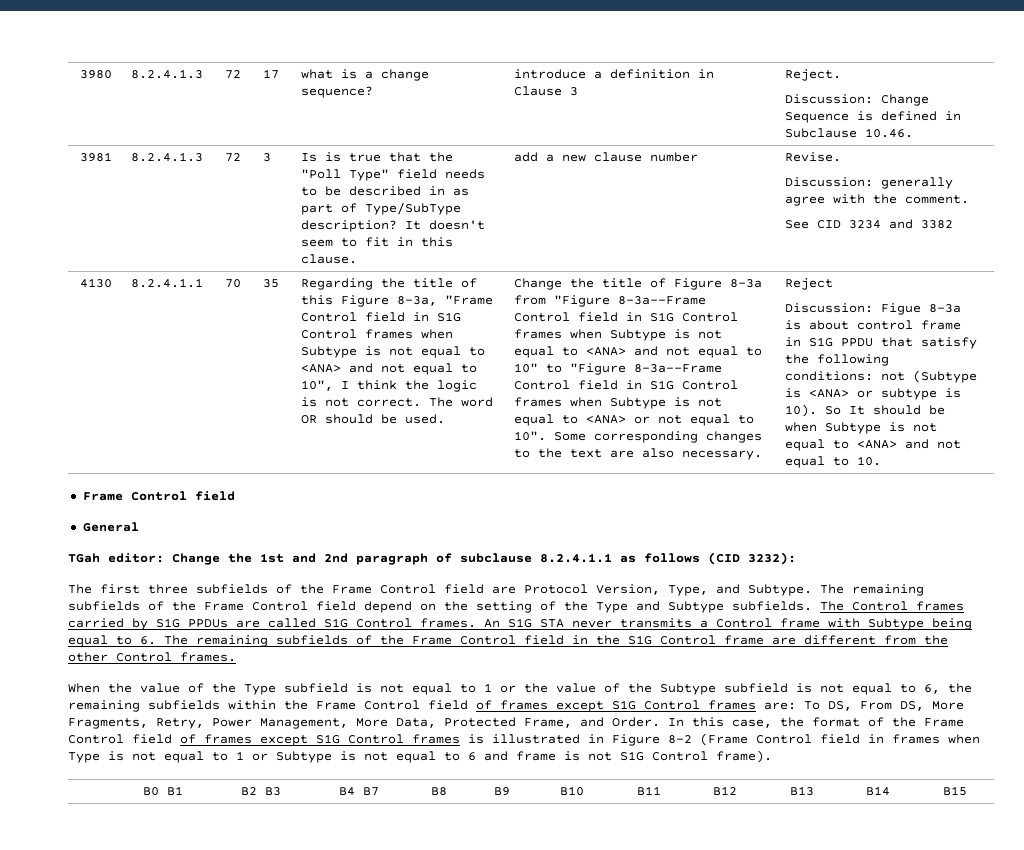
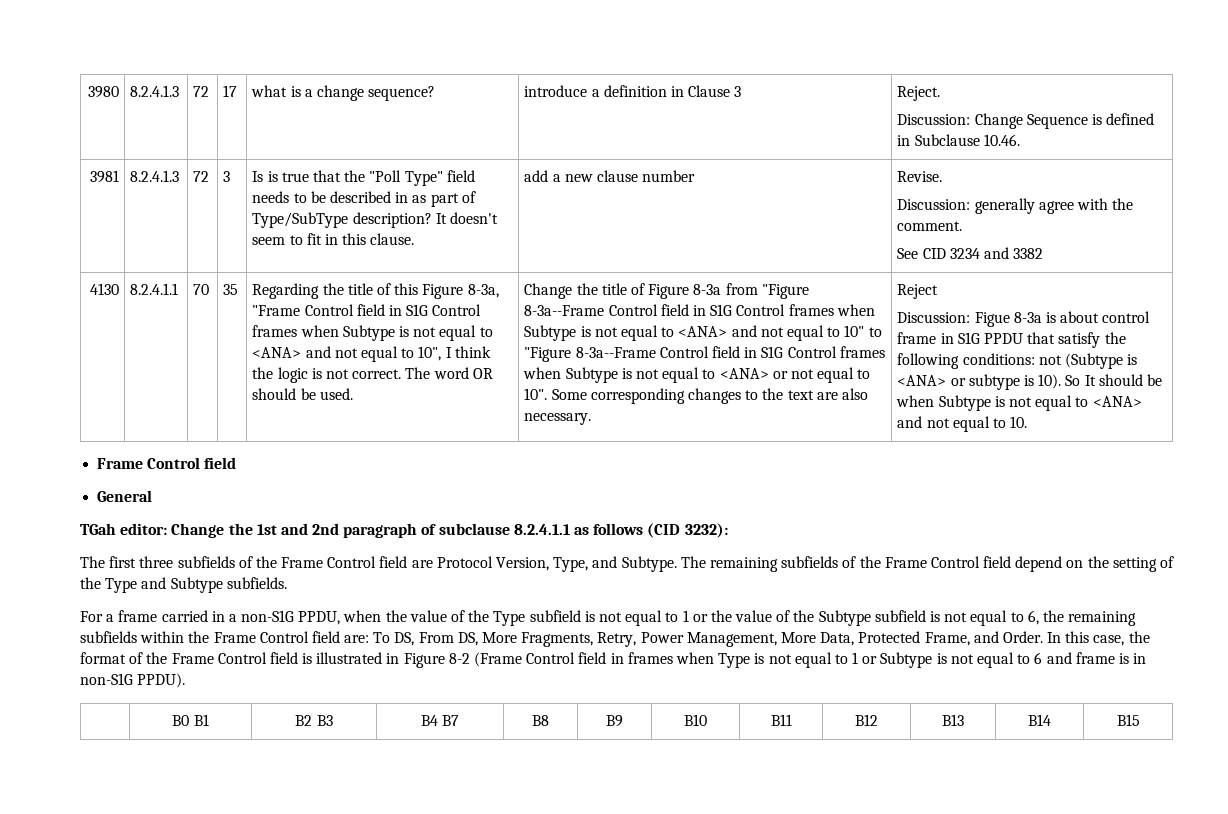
[820,601,964,611] [68,618,972,630] [68,635,948,647] [68,652,236,662] [68,683,100,693] The Control frames carried by S1G PPDUs are called S1G Control frames. An S1G STA never transmits a Control frame with Subtype being equal to 6. The remaining subfields of the Frame Control field in the S1G Control frame are different from the other Control frames. // When -> [80,610,382,625] // For a frame carried in a non-S1G PPDU, when
[476,700,756,712] of frames except S1G Control frames -> (340, 637) none
[180,734,460,746] of frames except S1G Control frames -> (298, 658) none
[588,750,772,763] not S1G Control frame). -> [1133,653,1147,664] [80,673,186,688] in non-S1G PPDU).

